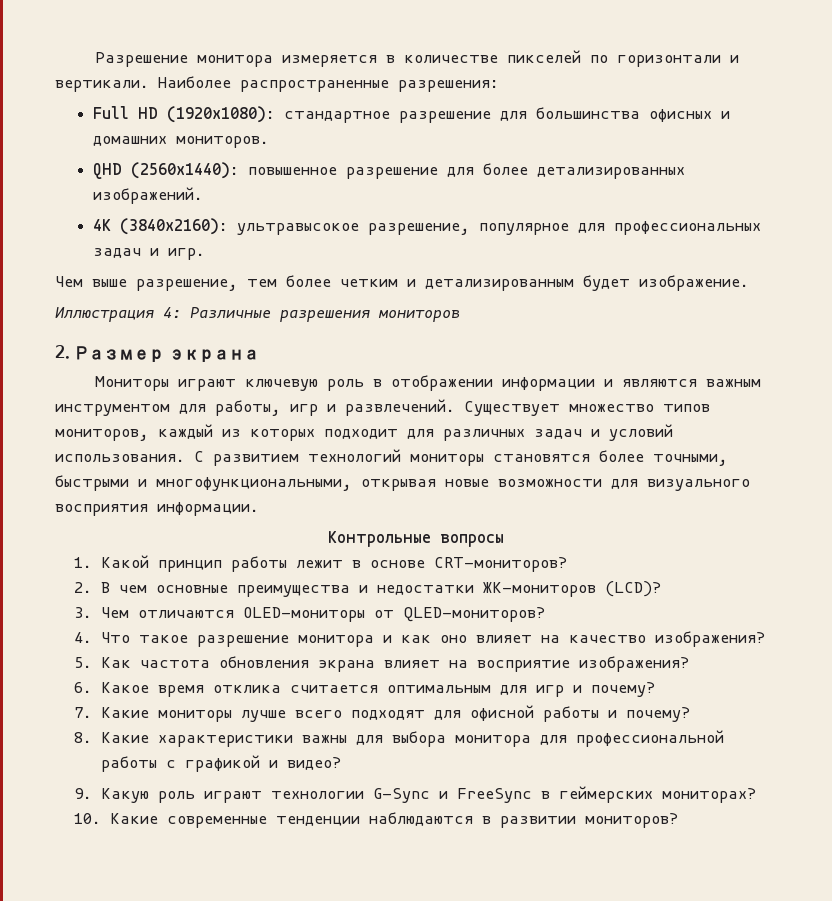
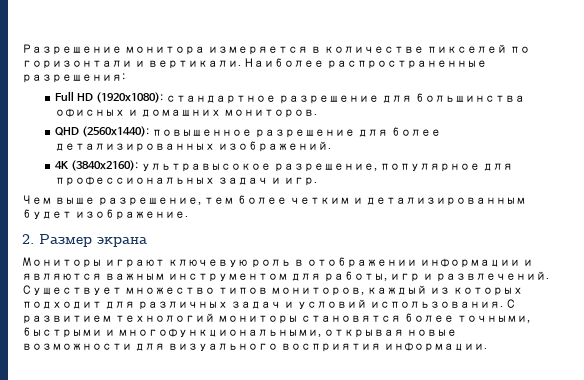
[55,307,460,322] // Иллюстрация 4: Различные разрешения мониторов -> (188, 214) none
[328,531,504,547] [74,555,567,572] [74,581,661,597] [74,607,545,622] [74,631,765,647] [74,656,689,672] [74,682,655,697] [74,705,690,722] [74,730,724,747] [100,755,341,772] [74,786,756,803] [74,812,678,828] // Контрольные вопросы // 1. Какой принцип работы лежит в основе CRT-мониторов? // 2. В чем основные преимущества и недостатки ЖК-мониторов (LCD)? // 3. Чем отличаются OLED-мониторы от QLED-мониторов? // 4. Что такое разрешение монитора и как оно влияет на качество изображения? // 5. Как частота обновления экрана влияет на восприятие изображения? // 6. Какое время отклика считается оптимальным для игр и почему? // 7. Какие мониторы лучше всего подходят для офисной работы и почему? // 8. Какие характеристики важны для выбора монитора для профессиональной работы с графикой и видео? // 9. Какую роль играют технологии G-Sync и FreeSync в геймерских мониторах? // 10. Какие современные тенденции наблюдаются в развитии мониторов? -> (487, 347) none

